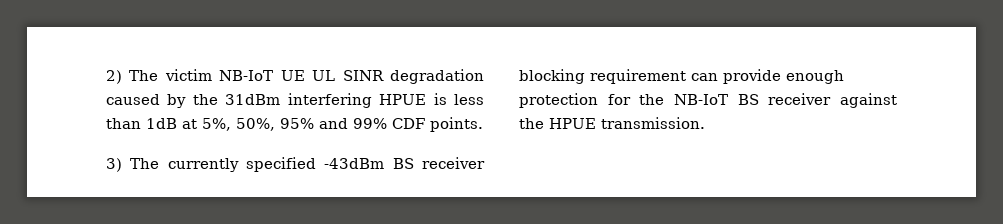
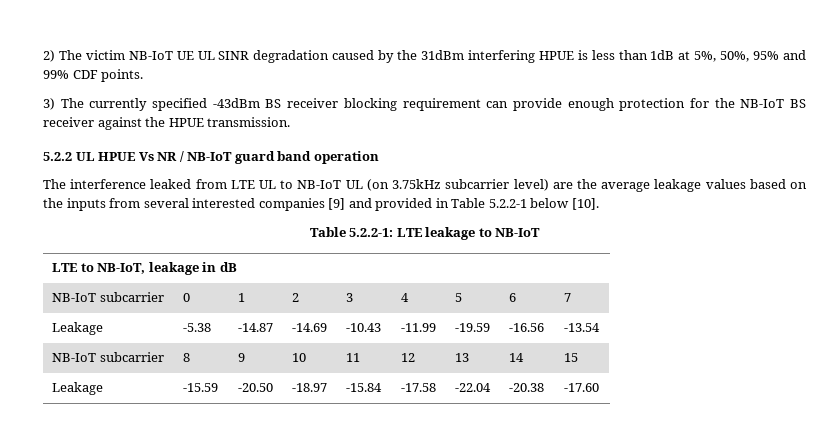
(705, 123) none -> [43,151,379,164] [43,179,808,192] [43,198,599,211] [309,227,541,240] [52,262,237,275] [52,292,164,302] [183,293,191,302] [238,293,246,302] [292,293,300,302] [346,293,354,302] [401,293,410,302] [455,293,463,302] [509,293,517,302] [564,293,572,302] [52,322,104,335] [183,323,212,332] [238,323,274,332] [292,323,328,332] [346,323,382,332] [401,323,437,332] [455,323,491,332] [509,323,545,332] [564,323,601,332] [52,352,164,362] [183,353,191,362] [238,353,246,362] [292,353,307,362] [346,353,361,362] [401,353,416,362] [455,353,470,362] [509,353,525,362] [564,353,579,362] [52,382,104,395] [183,383,219,392] [238,383,274,392] [292,383,328,392] [346,383,383,392] [401,383,437,392] [455,383,492,392] [509,383,545,392] [564,383,600,392] // 5.2.2 UL HPUE Vs NR / NB-IoT guard band operation // The interference leaked from LTE UL to NB-IoT UL (on 3.75kHz subcarrier level) are the average leakage values based on the inputs from several interested companies [9] and provided in Table 5.2.2-1 below [10]. // Table 5.2.2-1: LTE leakage to NB-IoT // LTE to NB-IoT, leakage in dB // NB-IoT subcarrier | 0 | 1 | 2 | 3 | 4 | 5 | 6 | 7 // Leakage | -5.38 | -14.87 | -14.69 | -10.43 | -11.99 | -19.59 | -16.56 | -13.54 // NB-IoT subcarrier | 8 | 9 | 10 | 11 | 12 | 13 | 14 | 15 // Leakage | -15.59 | -20.50 | -18.97 | -15.84 | -17.58 | -22.04 | -20.38 | -17.60

